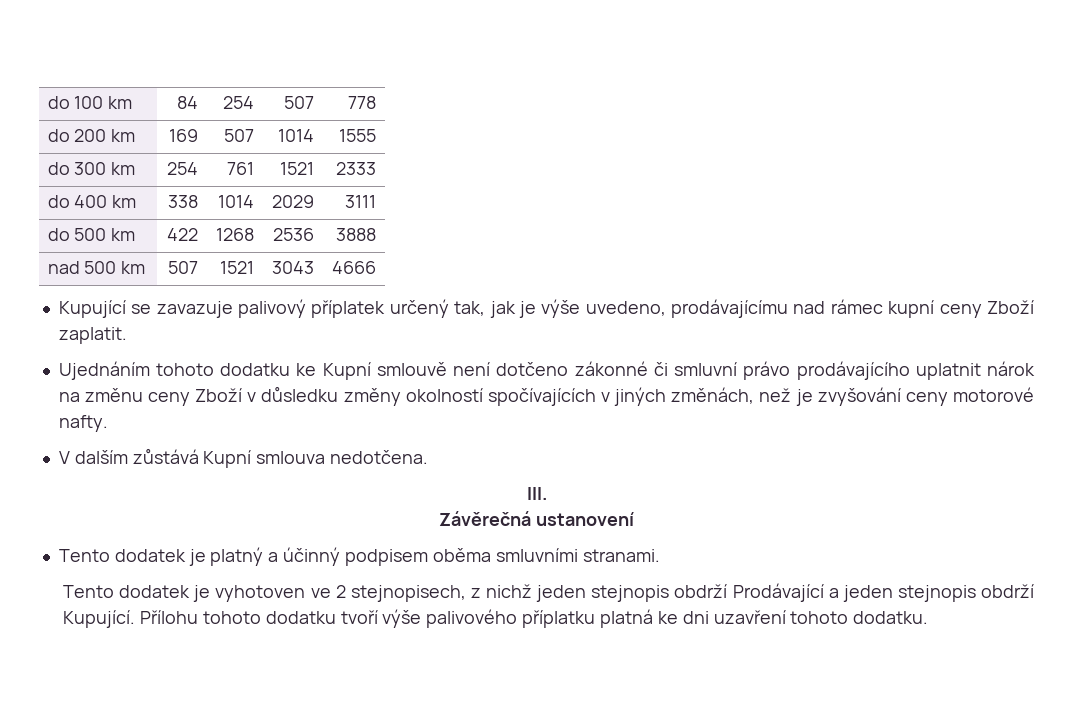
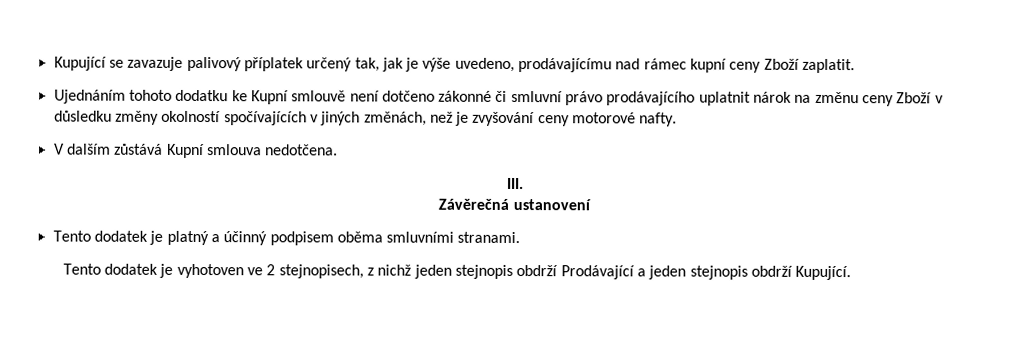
[47,96,133,109] [177,96,199,109] [223,96,255,109] [284,96,315,109] [348,96,377,109] [47,129,136,142] [169,129,199,142] [224,129,255,142] [278,129,315,142] [339,129,377,142] [47,162,136,175] [167,162,199,175] [227,162,255,175] [280,162,315,175] [336,162,377,175] [47,195,137,208] [168,195,199,208] [218,195,255,208] [272,195,315,208] [345,195,377,208] [47,228,136,241] [167,228,199,241] [216,228,255,241] [273,228,315,241] [336,228,377,241] [47,261,146,274] [168,261,199,274] [220,261,255,274] [272,261,315,274] [332,261,377,274] do 100 km | 84 | 254 | 507 | 778 // do 200 km | 169 | 507 | 1014 | 1555 // do 300 km | 254 | 761 | 1521 | 2333 // do 400 km | 338 | 1014 | 2029 | 3111 // do 500 km | 422 | 1268 | 2536 | 3888 // nad 500 km | 507 | 1521 | 3043 | 4666 // -> (53, 63) none
[139,609,929,628] Přílohu tohoto dodatku tvoří výše palivového příplatku platná ke dni uzavření tohoto dodatku. -> (852, 273) none

